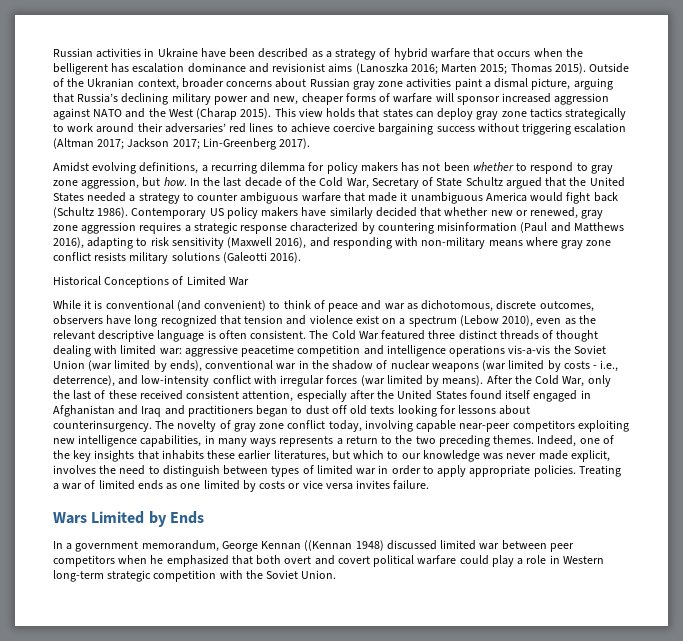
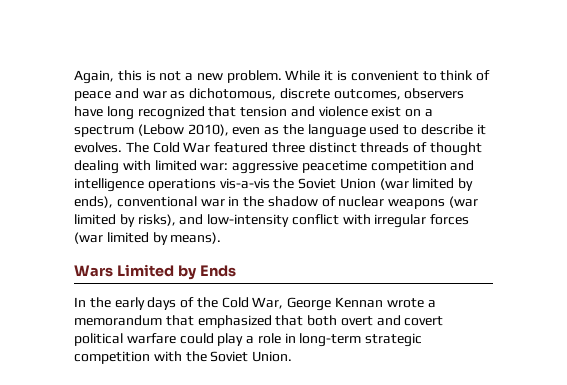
[53,48,583,60] [53,63,630,75] [53,78,613,90] [53,93,610,105] [53,108,627,120] [53,123,627,135] [53,138,311,150] [53,162,613,174] [53,177,625,189] [53,192,618,204] [53,207,604,219] [53,222,624,234] [53,237,612,249] [53,252,302,264] [53,276,249,288] [53,300,267,311] Russian activities in Ukraine have been described as a strategy of hybrid warfare that occurs when the belligerent has escalation dominance and revisionist aims (Lanoszka 2016; Marten 2015; Thomas 2015). Outside of the Ukranian context, broader concerns about Russian gray zone activities paint a dismal picture, arguing that Russia’s declining military power and new, cheaper forms of warfare will sponsor increased aggression against NATO and the West (Charap 2015). This view holds that states can deploy gray zone tactics strategically to work around their adversaries’ red lines to achieve coercive bargaining success without triggering escalation (Altman 2017; Jackson 2017; Lin-Greenberg 2017). // Amidst evolving definitions, a recurring dilemma for policy makers has not been whether to respond to gray zone aggression, but how. In the last decade of the Cold War, Secretary of State Schultz argued that the United States needed a strategy to counter ambiguous warfare that made it unambiguous America would fight back (Schultz 1986). Contemporary US policy makers have similarly decided that whether new or renewed, gray zone aggression requires a strategic response characterized by countering misinformation (Paul and Matthews 2016), adapting to risk sensitivity (Maxwell 2016), and responding with non-military means where gray zone conflict resists military solutions (Galeotti 2016). // Historical Conceptions of Limited War // While it is conventional (and convenient) -> [74,70,419,84] Again, this is not a new problem. While it is convenient
[53,330,307,342] relevant descriptive language is often consistent. -> [307,124,486,138] [74,142,122,153] language used to describe it evolves.
[563,360,619,372] [53,375,115,387] costs - i.e., deterrence), -> [137,214,176,226] risks),
[486,375,611,387] [53,390,591,402] [53,405,531,417] [53,420,629,432] [53,435,614,447] [53,450,610,462] [53,465,621,477] [53,480,430,492] After the Cold War, only the last of these received consistent attention, especially after the United States found itself engaged in Afghanistan and Iraq and practitioners began to dust off old texts looking for lessons about counterinsurgency. The novelty of gray zone conflict today, involving capable near-peer competitors exploiting new intelligence capabilities, in many ways represents a return to the two preceding themes. Indeed, one of the key insights that inhabits these earlier literatures, but which to our knowledge was never made explicit, involves the need to distinguish between types of limited war in order to apply appropriate policies. Treating a war of limited ends as one limited by costs or vice versa invites failure. -> (222, 238) none
[66,540,574,552] [53,555,164,567] a government memorandum, George Kennan ((Kennan 1948) discussed limited war between peer competitors when he -> [89,297,436,311] [74,315,194,326] the early days of the Cold War, George Kennan wrote a memorandum that
[562,556,604,564] Western -> (296, 338) none

